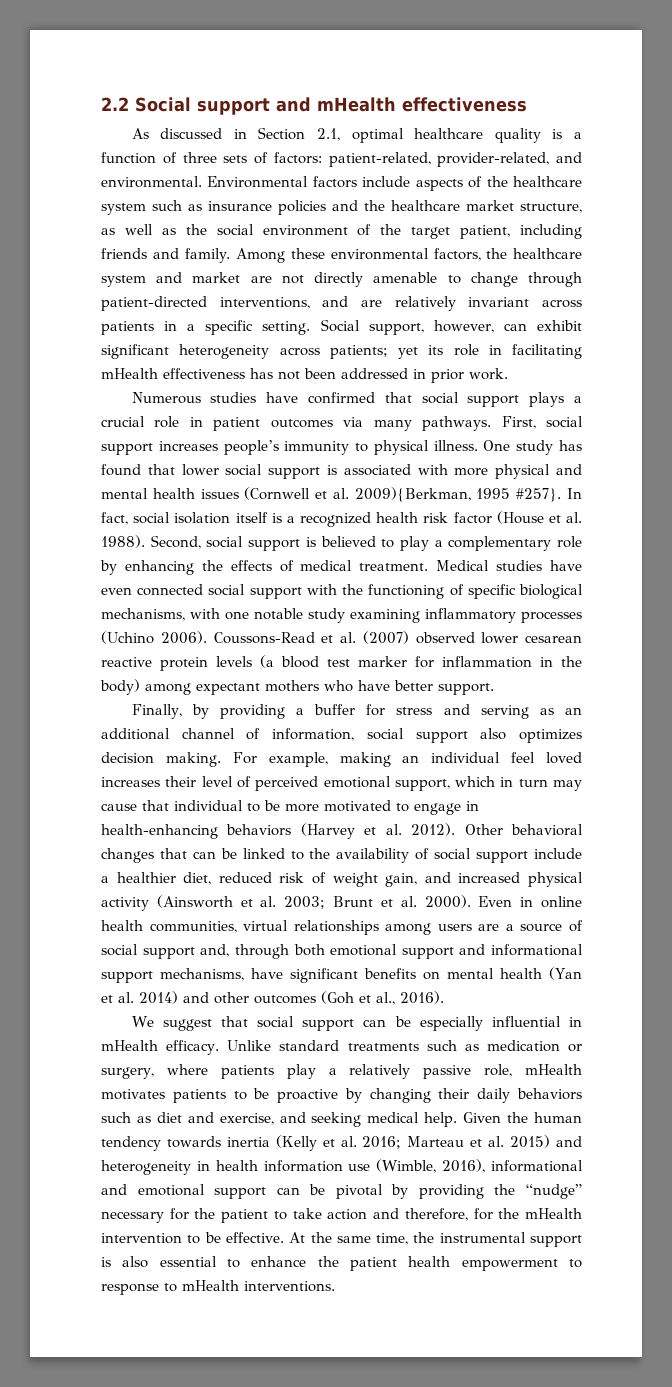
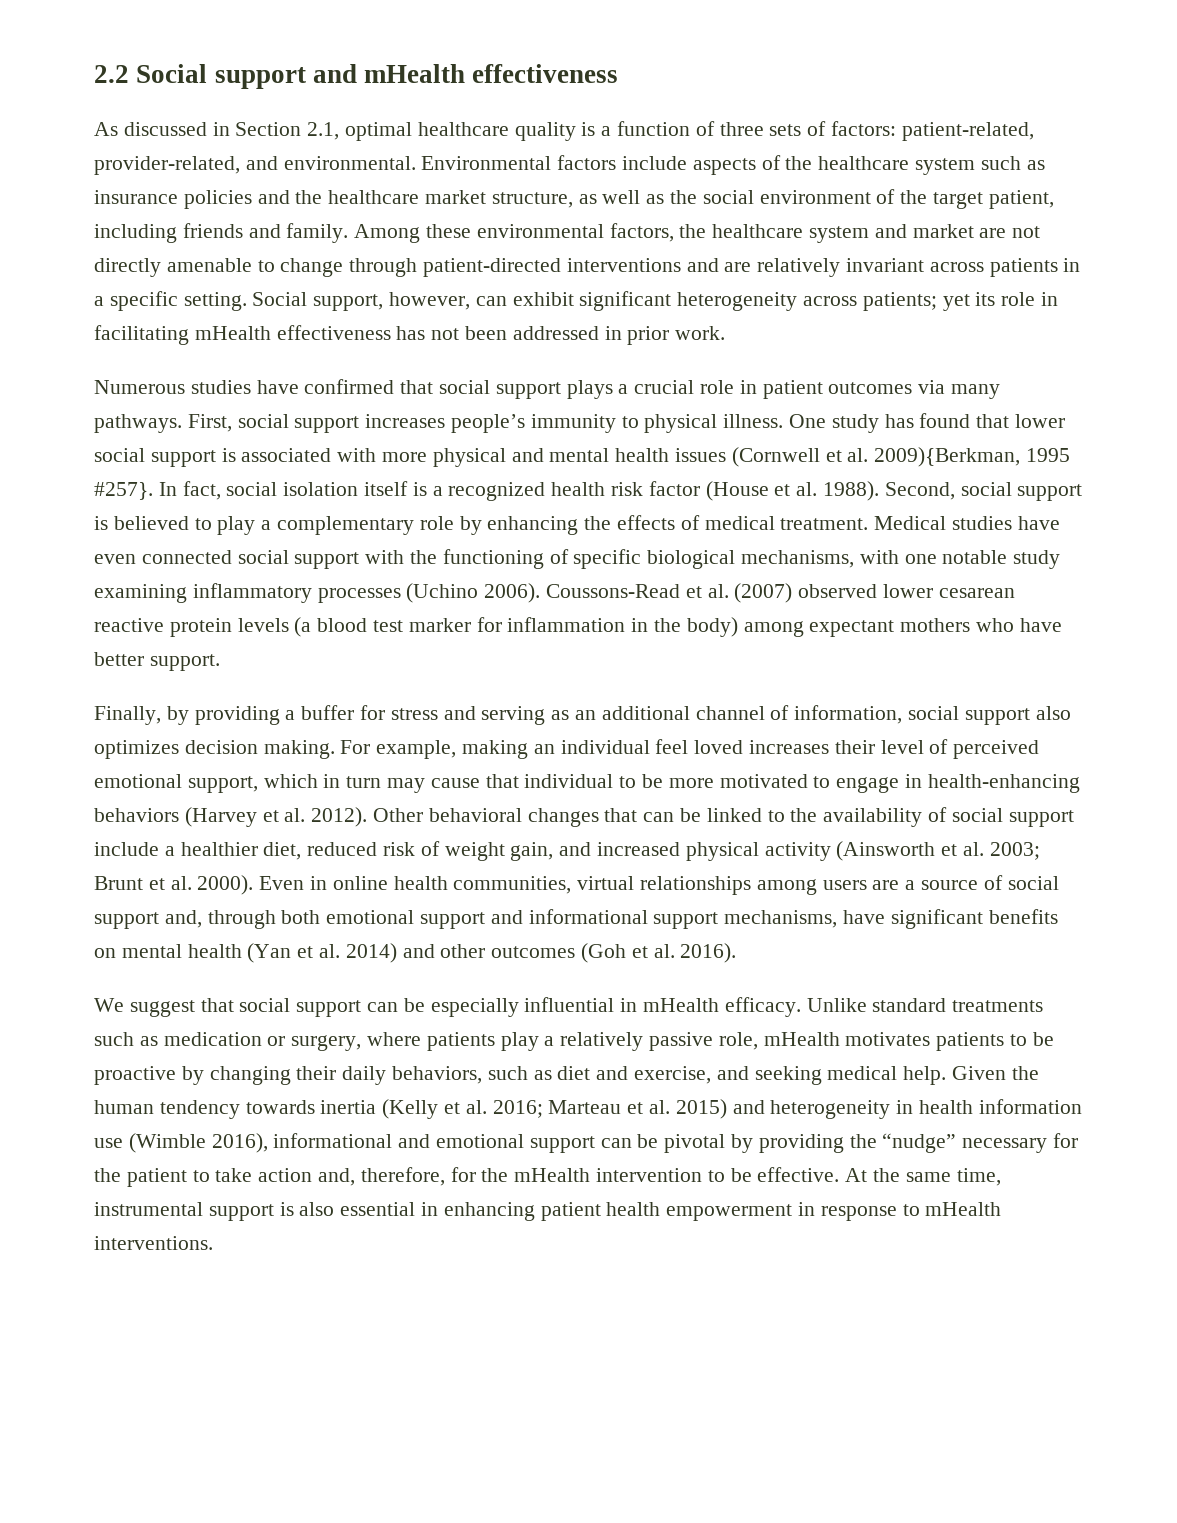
[219,297,310,309] interventions, -> [566,258,681,272] interventions
[376,992,395,1005] al., -> [653,944,675,958] al.
[517,1088,582,1100] behaviors -> [392,1066,483,1084] behaviors,
[376,1159,437,1173] (Wimble, -> [128,1133,206,1153] (Wimble
[373,1208,400,1219] and -> [318,1168,356,1186] and,
[413,1232,435,1243] the -> (1001, 1177) none
[227,1256,339,1268] to enhance the -> [421,1202,535,1221] in enhancing
[569,1259,582,1268] to -> [798,1202,816,1216] in

